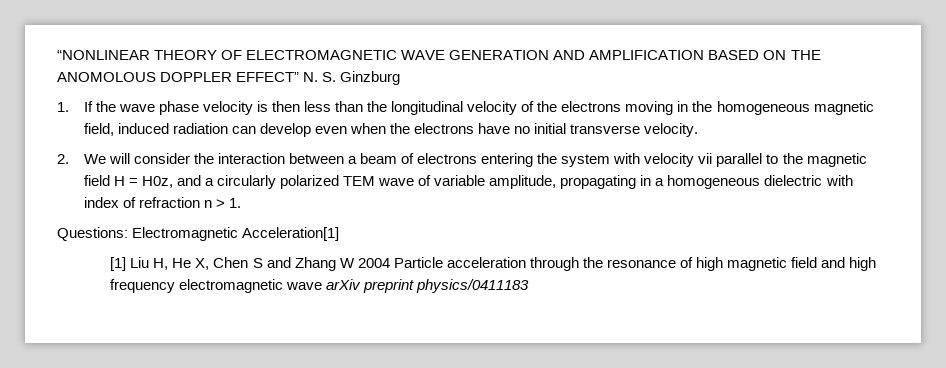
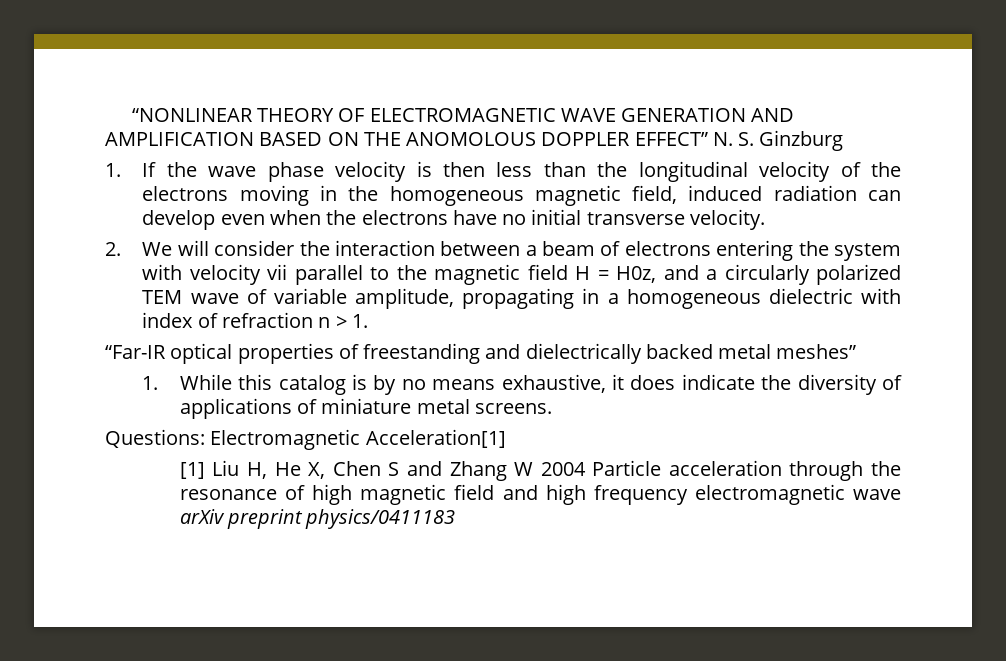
(241, 203) none -> [105,343,857,364] [142,374,902,395] [179,398,552,419] // “Far-IR optical properties of freestanding and dielectrically backed metal meshes” // 1. While this catalog is by no means exhaustive, it does indicate the diversity of applications of miniature metal screens.

